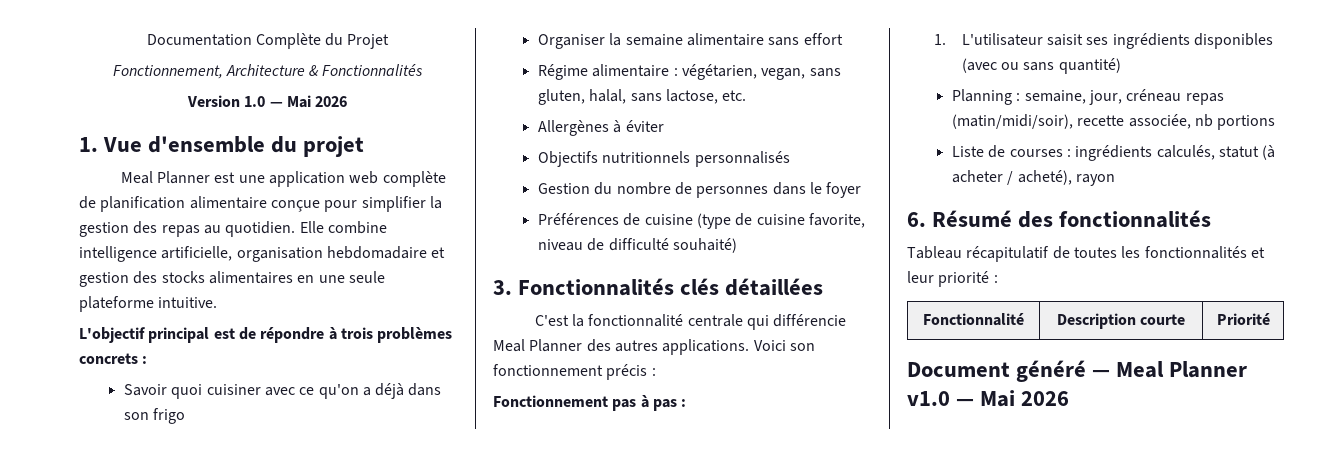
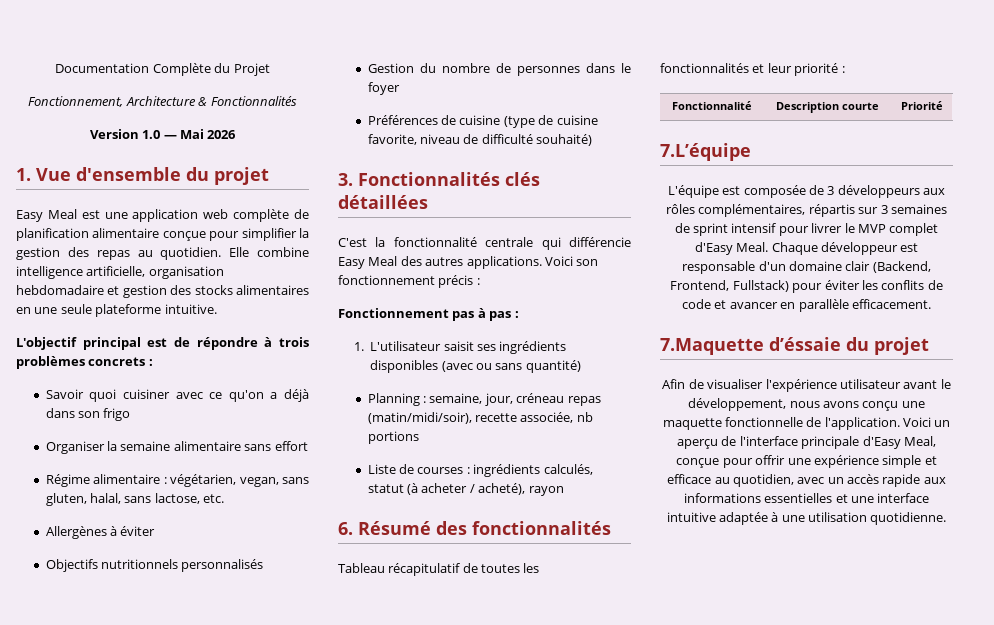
[120,171,210,184] Meal Planner -> [16,209,77,222] Easy Meal
[493,339,583,352] Meal Planner -> [338,256,398,269] Easy Meal
[907,360,1248,382] [907,390,1070,407] Document généré — Meal Planner v1.0 — Mai 2026 -> [660,143,751,161] [667,185,946,198] [666,204,947,217] [674,223,939,236] [694,242,919,255] [682,261,931,274] [670,280,943,293] [682,299,931,312] [660,337,929,355] [662,379,951,392] [688,398,925,411] [662,417,951,430] [677,436,936,449] [676,455,937,468] [667,474,946,487] [683,493,930,503] [666,512,947,525] 7.L’équipe // L'équipe est composée de 3 développeurs aux rôles complémentaires, répartis sur 3 semaines de sprint intensif pour livrer le MVP complet d'Easy Meal. Chaque développeur est responsable d'un domaine clair (Backend, Frontend, Fullstack) pour éviter les conflits de code et avancer en parallèle efficacement. // 7.Maquette d’éssaie du projet // Afin de visualiser l'expérience utilisateur avant le développement, nous avons conçu une maquette fonctionnelle de l'application. Voici un aperçu de l'interface principale d'Easy Meal, conçue pour offrir une expérience simple et efficace au quotidien, avec un accès rapide aux informations essentielles et une interface intuitive adaptée à une utilisation quotidienne.

